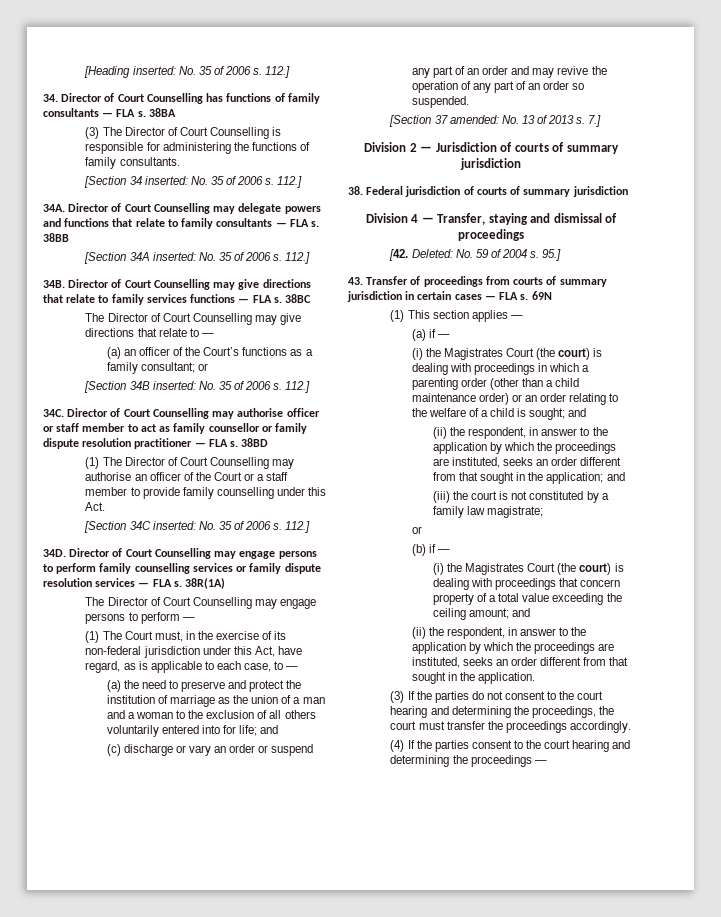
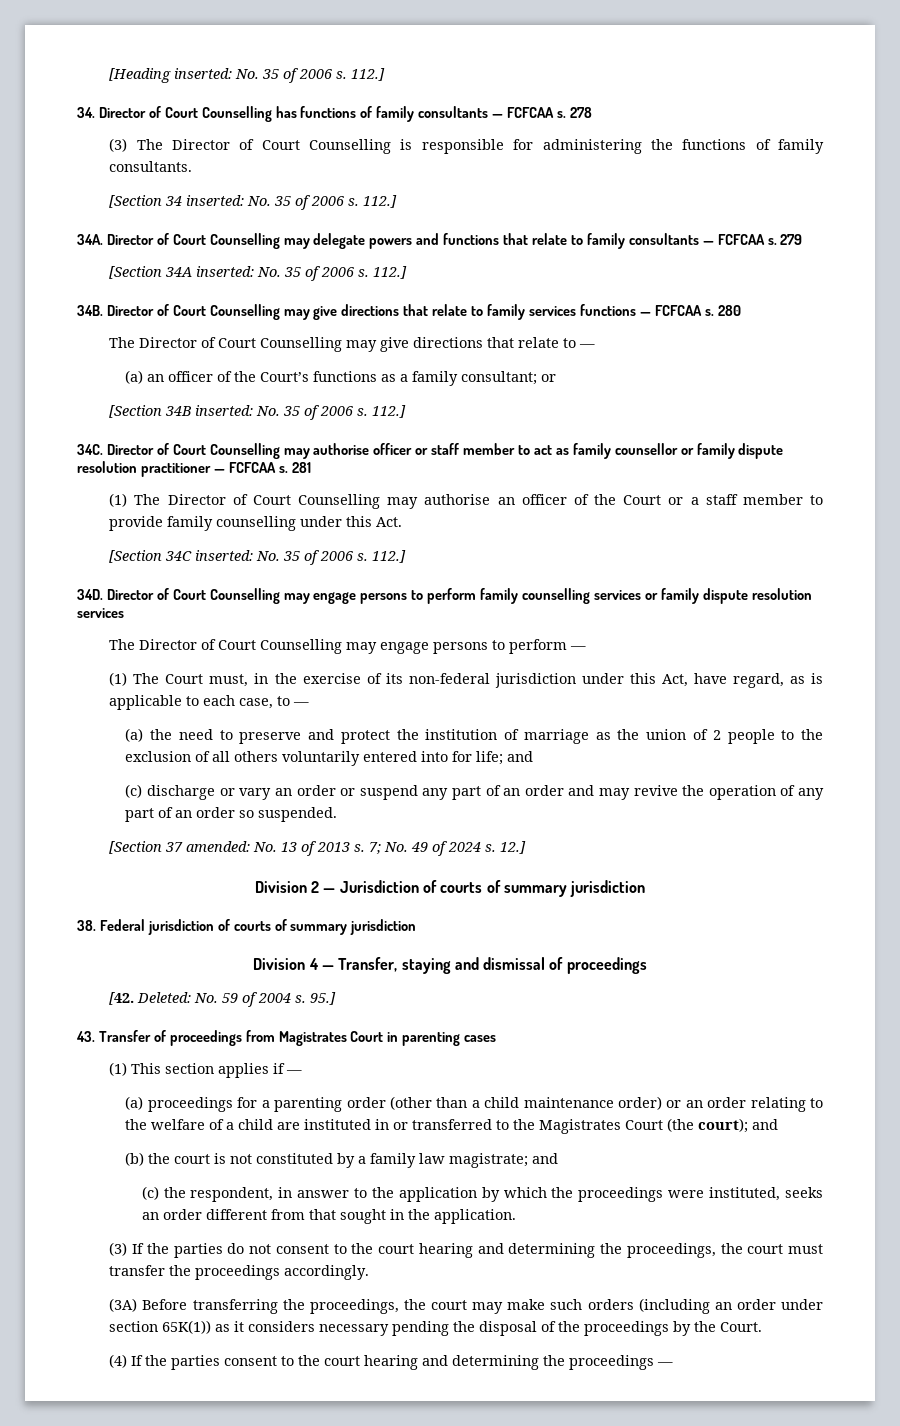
[116,108,176,117] FLA s. 38BA -> [507,107,592,118] FCFCAA s. 278
[289,219,320,227] [43,233,69,242] FLA s. 38BB -> [717,234,803,245] FCFCAA s. 279
[252,294,312,303] FLA s. 38BC -> [654,305,741,316] FCFCAA s. 280
[208,438,269,447] FLA s. 38BD -> [228,462,311,473] FCFCAA s. 281
[138,578,226,589] — FLA s. 38R(1A) -> (124, 613) none
[293,697,325,704] [106,710,173,719] a man and a woman -> [712,729,775,744] 2 people
[588,115,602,127] 7.] -> [369,841,527,856] 7; No. 49 of 2024 s. 12.]
[513,276,607,287] [347,291,552,302] courts of summary jurisdiction in certain cases — FLA s. 69N -> [278,1031,497,1046] Magistrates Court in parenting cases
[510,315,523,319] [411,329,450,341] [411,348,603,360] [411,363,580,375] — // (a) if — // (i) the Magistrates Court (the court) is dealing with proceedings in which -> [273,1063,303,1074] [125,1096,258,1112] if — // (a) proceedings for
[517,408,587,420] [432,427,447,439] is sought; and // (ii) -> [277,1118,779,1134] [125,1152,559,1168] [141,1186,159,1200] are instituted in or transferred to the Magistrates Court (the court); and // (b) the court is not constituted by a family law magistrate; and // (c)
[432,457,622,468] [432,472,625,484] [432,491,609,503] [432,506,544,518] [411,526,422,534] [411,544,450,556] [432,563,624,575] [432,578,621,590] [432,593,622,605] [432,608,531,620] [411,627,587,639] [411,642,615,654] are instituted, seeks an order different from that sought in the application; and // (iii) the court is not constituted by a family law magistrate; // or // (b) if — // (i) the Magistrates Court (the court) is dealing with proceedings that concern property of a total value exceeding the ceiling amount; and // (ii) the respondent, in answer to the application by which the proceedings are -> [668,1190,705,1198] were
(632, 727) none -> [109,1298,823,1314] [109,1320,763,1336] // (3A) Before transferring the proceedings, the court may make such orders (including an order under section 65K(1)) as it considers necessary pending the disposal of the proceedings by the Court.

